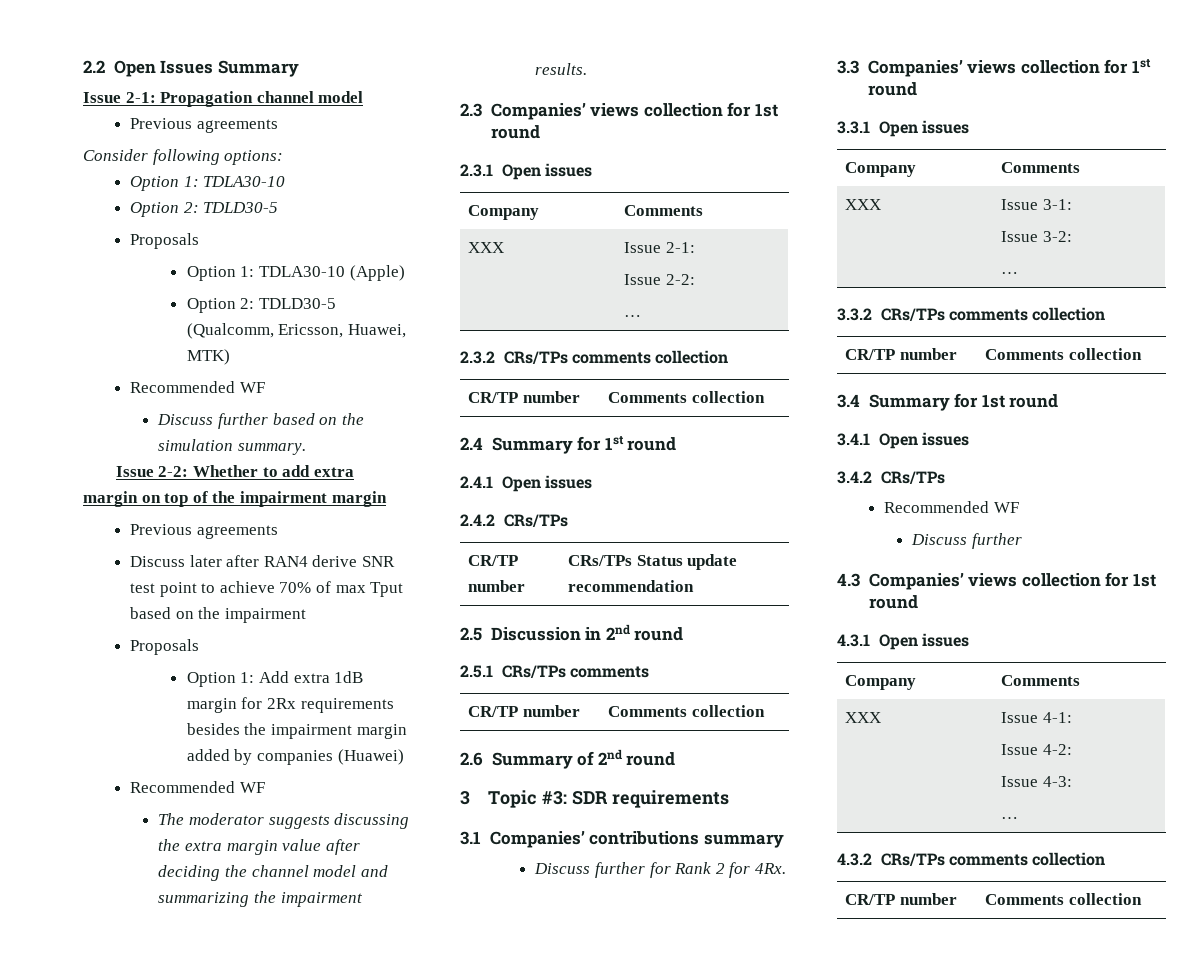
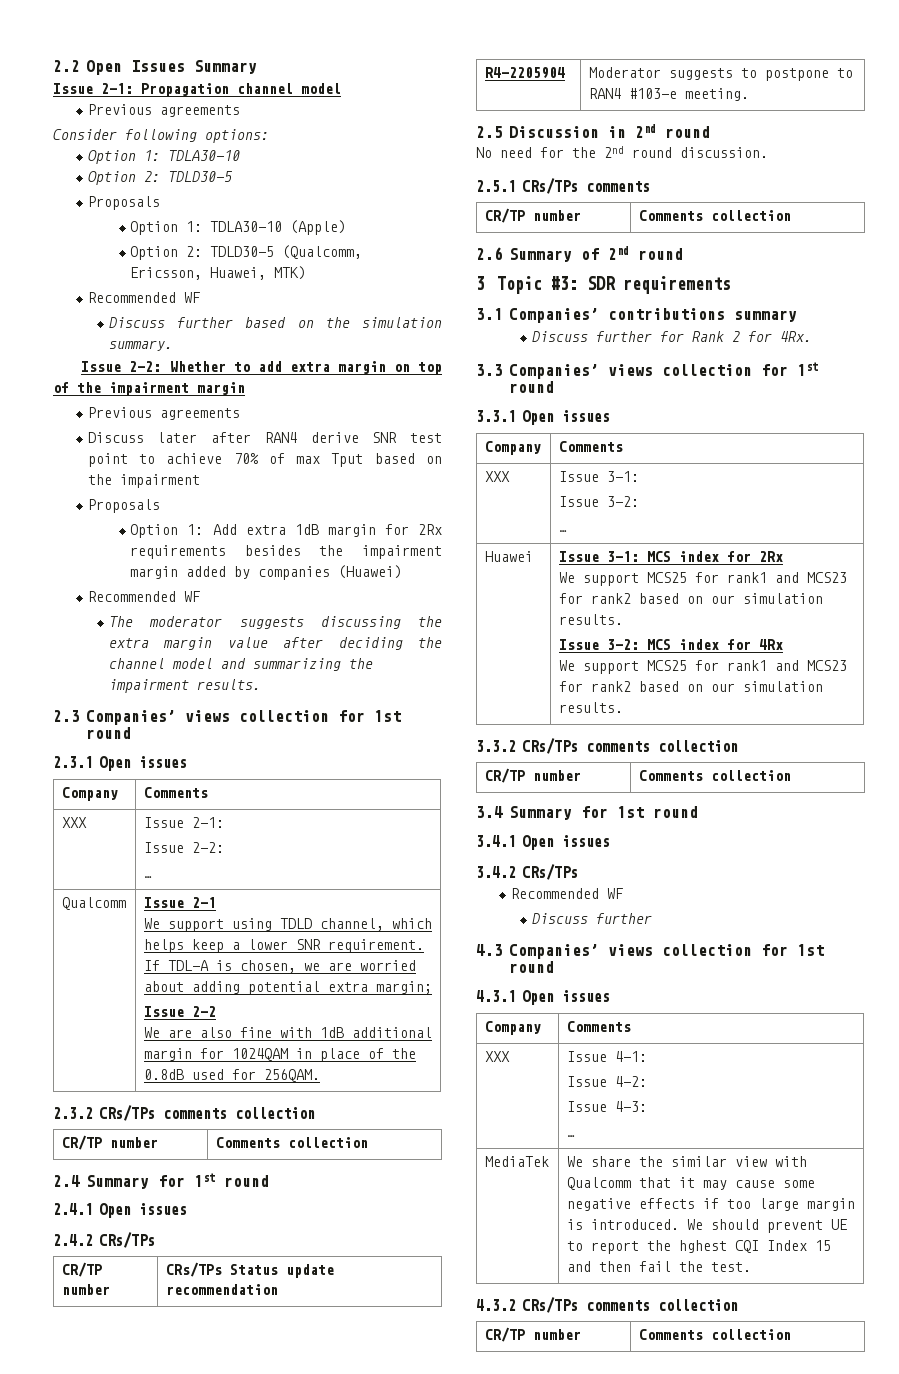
(642, 316) none -> [61,897,126,910] [143,897,216,908] [143,918,432,932] [143,939,424,953] [143,960,416,973] [143,981,432,995] [143,1006,216,1017] [143,1027,432,1038] [143,1048,416,1062] [143,1069,320,1082] // Qualcomm | Issue 2-1 // We support using TDLD channel, which helps keep a lower SNR requirement. If TDL-A is chosen, we are worried about adding potential extra margin; // Issue 2-2 // We are also fine with 1dB additional margin for 1024QAM in place of the 0.8dB used for 256QAM.
(695, 586) none -> [484,67,565,79] [588,67,853,81] [588,88,749,101] // R4-2205904 | Moderator suggests to postpone to RAN4 #103-e meeting.
(684, 634) none -> [476,146,768,158] // No need for the 2nd round discussion.
(1019, 273) none -> [484,551,533,562] [558,551,783,562] [558,572,847,586] [558,593,823,604] [558,614,623,625] [558,639,783,650] [558,660,847,674] [558,681,823,692] [558,702,623,713] // Huawei | Issue 3-1: MCS index for 2Rx // We support MCS25 for rank1 and MCS23 for rank2 based on our simulation results. // Issue 3-2: MCS index for 4Rx // We support MCS25 for rank1 and MCS23 for rank2 based on our simulation results.
(1019, 818) none -> [484,1156,549,1167] [566,1156,807,1167] [566,1177,815,1190] [566,1198,855,1211] [566,1219,847,1233] [566,1240,831,1254] [566,1261,751,1272] // MediaTek | We share the similar view with Qualcomm that it may cause some negative effects if too large margin is introduced. We should prevent UE to report the hghest CQI Index 15 and then fail the test.

